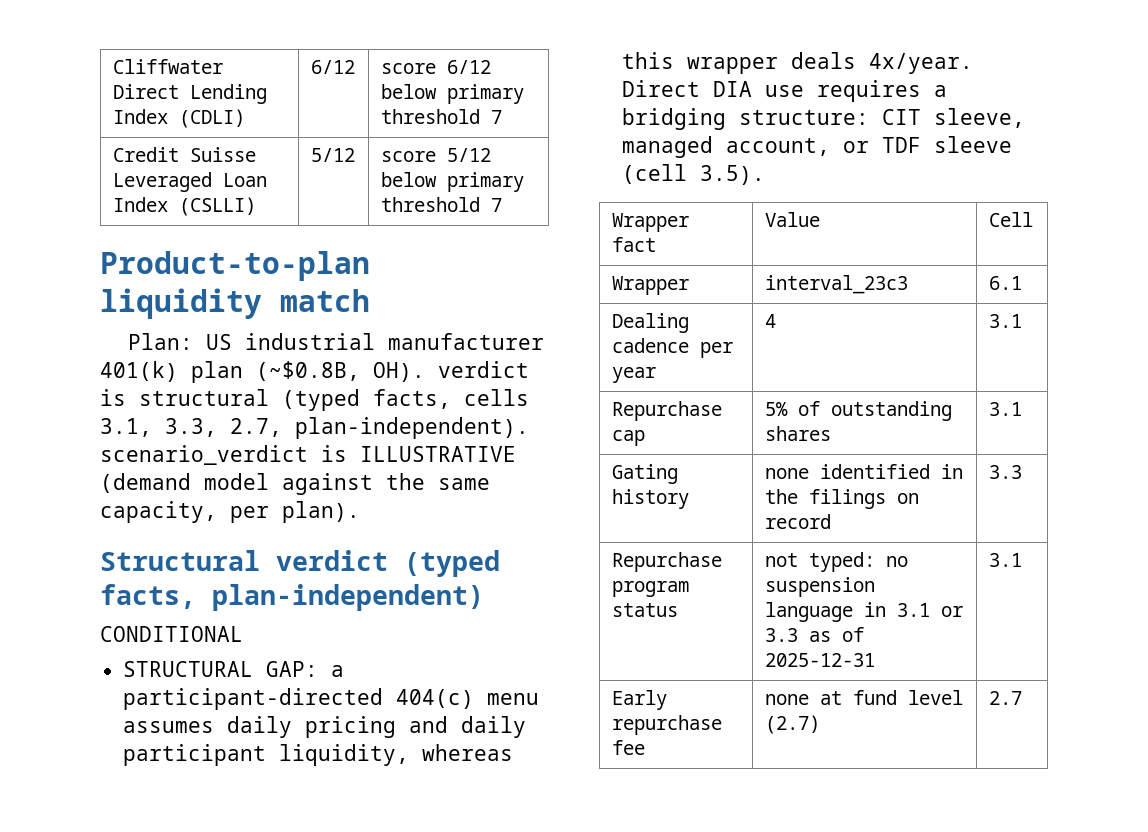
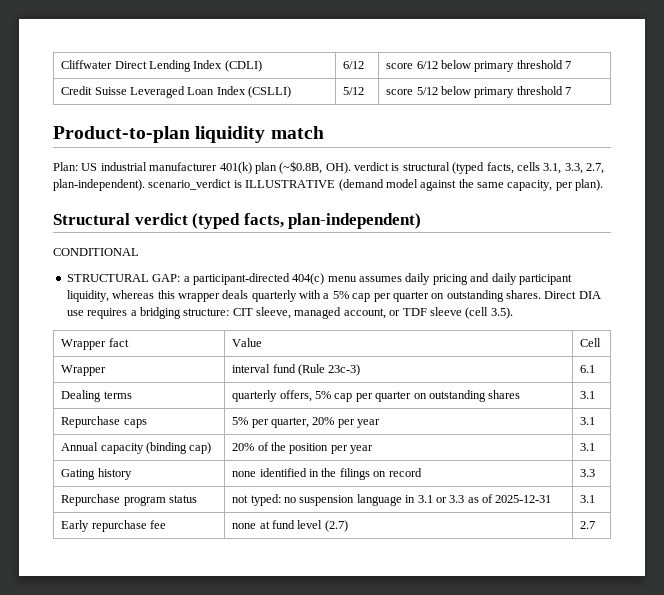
[869,53,974,74] 4x/year. -> [251,290,541,302] quarterly with a 5% cap per quarter on outstanding shares.
[764,275,908,294] [988,276,1022,290] [611,313,689,333] [611,338,733,358] [611,367,656,383] [764,314,776,328] interval_23c3 | 6.1 // Dealing cadence per year | 4 -> [232,364,361,376] [580,365,596,373] [61,390,132,402] [232,390,521,402] interval fund (Rule 23c-3) | 6.1 // Dealing terms | quarterly offers, 5% cap per quarter on outstanding shares
[611,430,645,446] [764,401,952,421] [764,426,831,441] cap | 5% of outstanding shares -> [123,419,147,428] [232,417,381,428] [580,417,596,425] [61,442,212,454] [232,442,374,454] caps | 5% per quarter, 20% per year | 3.1 // Annual capacity (binding cap) | 20% of the position per year

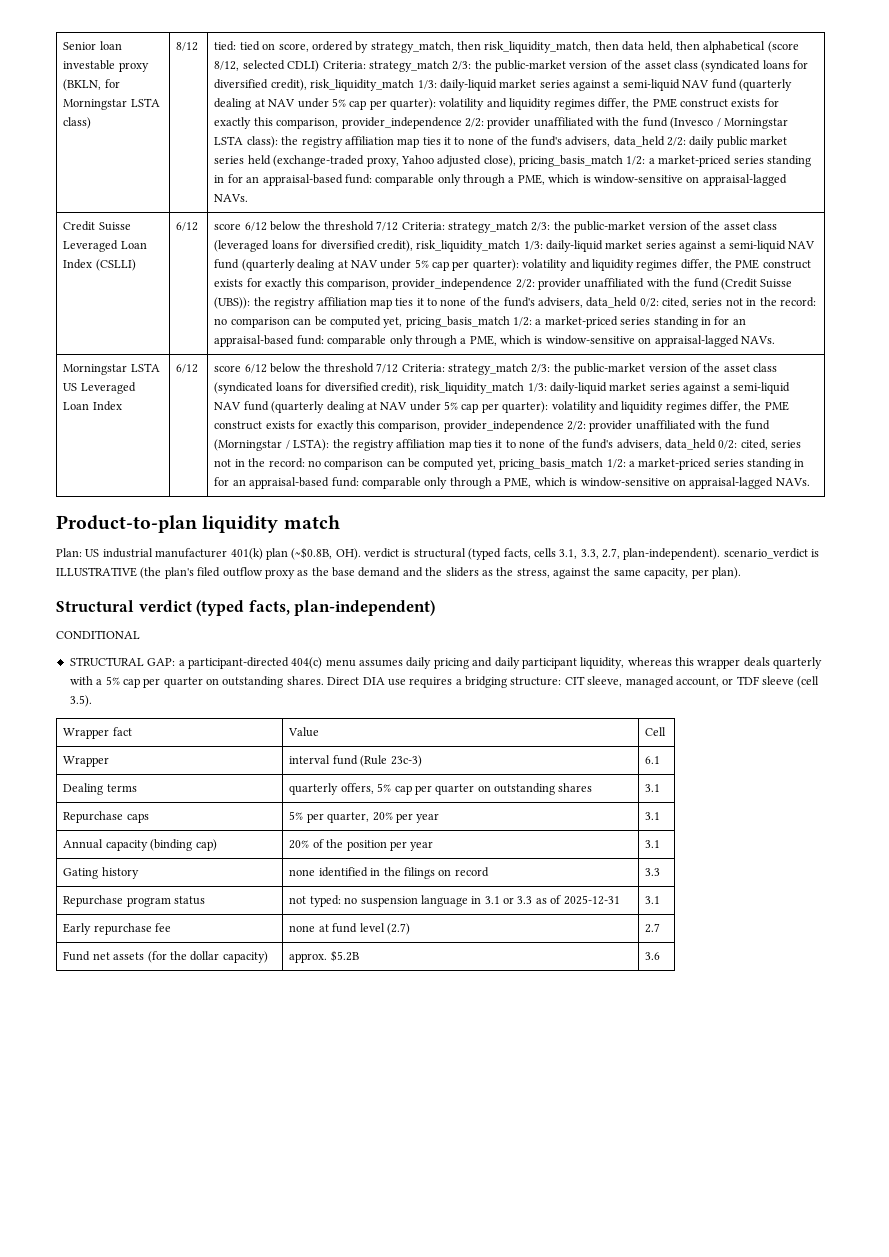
[61,60,262,72] [343,61,365,69] [386,60,572,72] Cliffwater Direct Lending Index (CDLI) | 6/12 | score 6/12 below primary threshold 7 -> [63,41,122,50] [63,60,149,72] [63,79,120,91] [63,98,160,110] [63,117,92,129] [176,42,199,51] [214,41,799,53] [214,60,809,72] [214,79,792,91] [214,98,779,110] [214,117,788,129] [214,136,788,148] [214,155,811,167] [214,174,787,186] [214,194,249,202] Senior loan investable proxy (BKLN, for Morningstar LSTA class) | 8/12 | tied: tied on score, ordered by strategy_match, then risk_liquidity_match, then data held, then alphabetical (score 8/12, selected CDLI) Criteria: strategy_match 2/3: the public-market version of the asset class (syndicated loans for diversified credit), risk_liquidity_match 1/3: daily-liquid market series against a semi-liquid NAV fund (quarterly dealing at NAV under 5% cap per quarter): volatility and liquidity regimes differ, the PME construct exists for exactly this comparison, provider_independence 2/2: provider unaffiliated with the fund (Invesco / Morningstar LSTA class): the registry affiliation map ties it to none of the fund's advisers, data_held 2/2: daily public market series held (exchange-traded proxy, Yahoo adjusted close), pricing_basis_match 1/2: a market-priced series standing in for an appraisal-based fund: comparable only through a PME, which is window-sensitive on appraisal-lagged NAVs.
[343,87,365,95] [386,86,572,98] 5/12 | score 5/12 below primary threshold 7 -> [176,222,199,231] [214,221,778,233] [214,240,816,252] [214,259,811,271] [214,278,793,290] [214,297,816,309] [214,316,746,328] [214,335,775,347] [63,363,160,375] [63,382,136,394] [63,401,122,411] [176,364,199,373] [214,363,778,375] [214,382,790,394] [214,401,789,413] [214,420,770,432] [214,439,802,451] [214,458,805,470] [214,477,810,489] 6/12 | score 6/12 below the threshold 7/12 Criteria: strategy_match 2/3: the public-market version of the asset class (leveraged loans for diversified credit), risk_liquidity_match 1/3: daily-liquid market series against a semi-liquid NAV fund (quarterly dealing at NAV under 5% cap per quarter): volatility and liquidity regimes differ, the PME construct exists for exactly this comparison, provider_independence 2/2: provider unaffiliated with the fund (Credit Suisse (UBS)): the registry affiliation map ties it to none of the fund's advisers, data_held 0/2: cited, series not in the record: no comparison can be computed yet, pricing_basis_match 1/2: a market-priced series standing in for an appraisal-based fund: comparable only through a PME, which is window-sensitive on appraisal-lagged NAVs. // Morningstar LSTA US Leveraged Loan Index | 6/12 | score 6/12 below the threshold 7/12 Criteria: strategy_match 2/3: the public-market version of the asset class (syndicated loans for diversified credit), risk_liquidity_match 1/3: daily-liquid market series against a semi-liquid NAV fund (quarterly dealing at NAV under 5% cap per quarter): volatility and liquidity regimes differ, the PME construct exists for exactly this comparison, provider_independence 2/2: provider unaffiliated with the fund (Morningstar / LSTA): the registry affiliation map ties it to none of the fund's advisers, data_held 0/2: cited, series not in the record: no comparison can be computed yet, pricing_basis_match 1/2: a market-priced series standing in for an appraisal-based fund: comparable only through a PME, which is window-sensitive on appraisal-lagged NAVs.
[338,179,418,191] (demand model -> [140,567,550,579] (the plan's filed outflow proxy as the base demand and the sliders as the stress,
(596, 525) none -> [63,951,268,963] [289,950,359,963] [645,952,661,960] // Fund net assets (for the dollar capacity) | approx. $5.2B | 3.6

